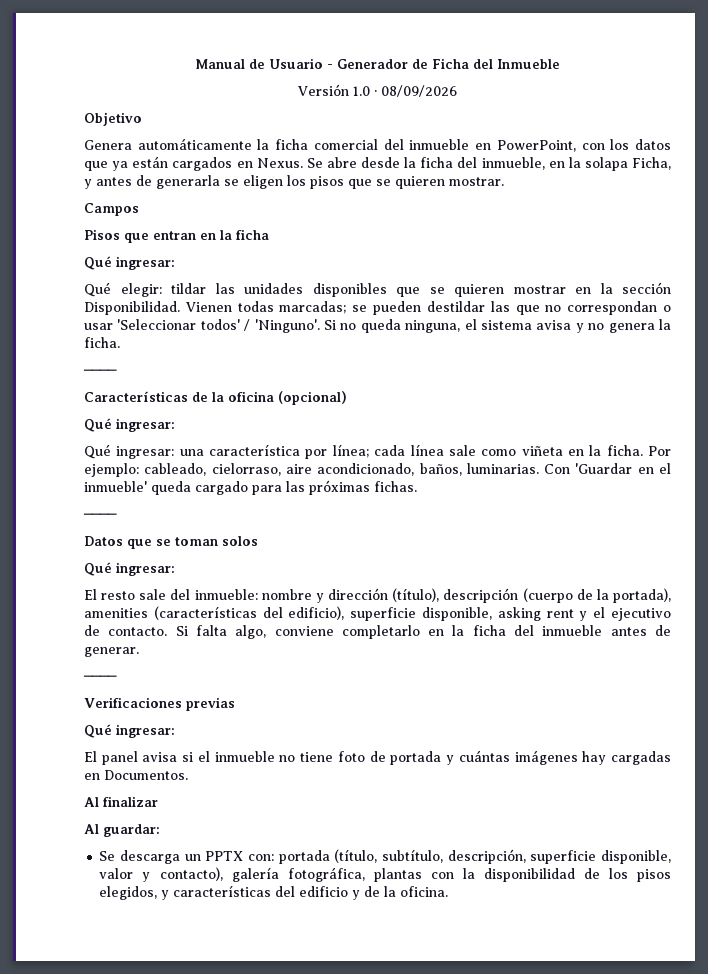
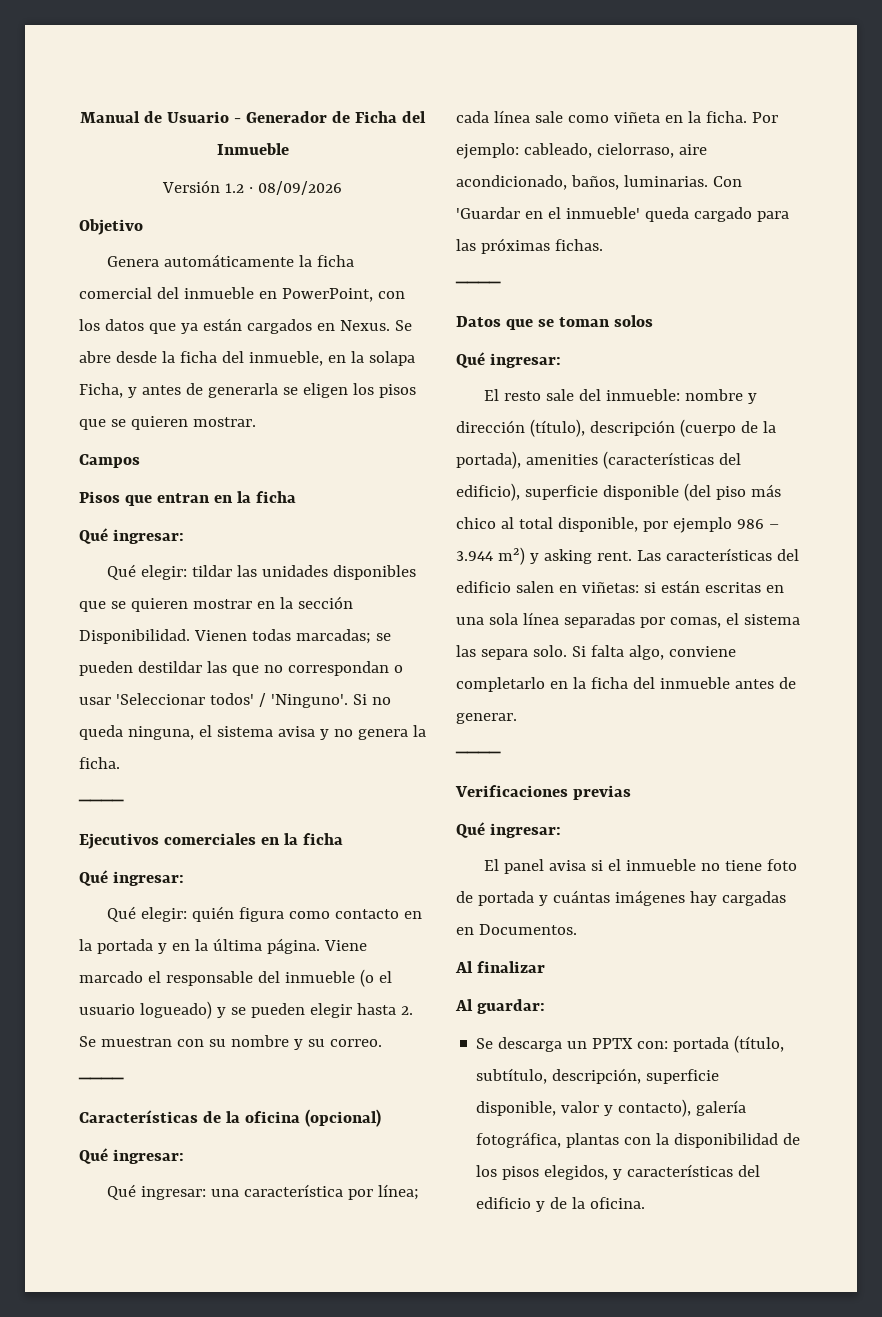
[353,86,370,96] 1.0 -> [225,183,245,193] 1.2
(117, 372) none -> [79,833,343,849] [79,870,184,886] [107,906,423,922] [79,938,367,954] [79,969,392,987] [79,1001,413,1019] [79,1035,382,1050] [78,1077,124,1085] // Ejecutivos comerciales en la ficha // Qué ingresar: // Qué elegir: quién figura como contacto en la portada y en la última página. Viene marcado el responsable del inmueble (o el usuario logueado) y se pueden elegir hasta 2. Se muestran con su nombre y su correo. // ────
[422,607,671,621] [84,625,168,636] disponible, asking rent y el ejecutivo de contacto. -> [602,483,781,501] [456,517,779,533] [456,547,799,565] [456,580,784,593] [456,612,800,628] [456,645,567,660] disponible (del piso más chico al total disponible, por ejemplo 986 – 3.944 m²) y asking rent. Las características del edificio salen en viñetas: si están escritas en una sola línea separadas por comas, el sistema las separa solo.

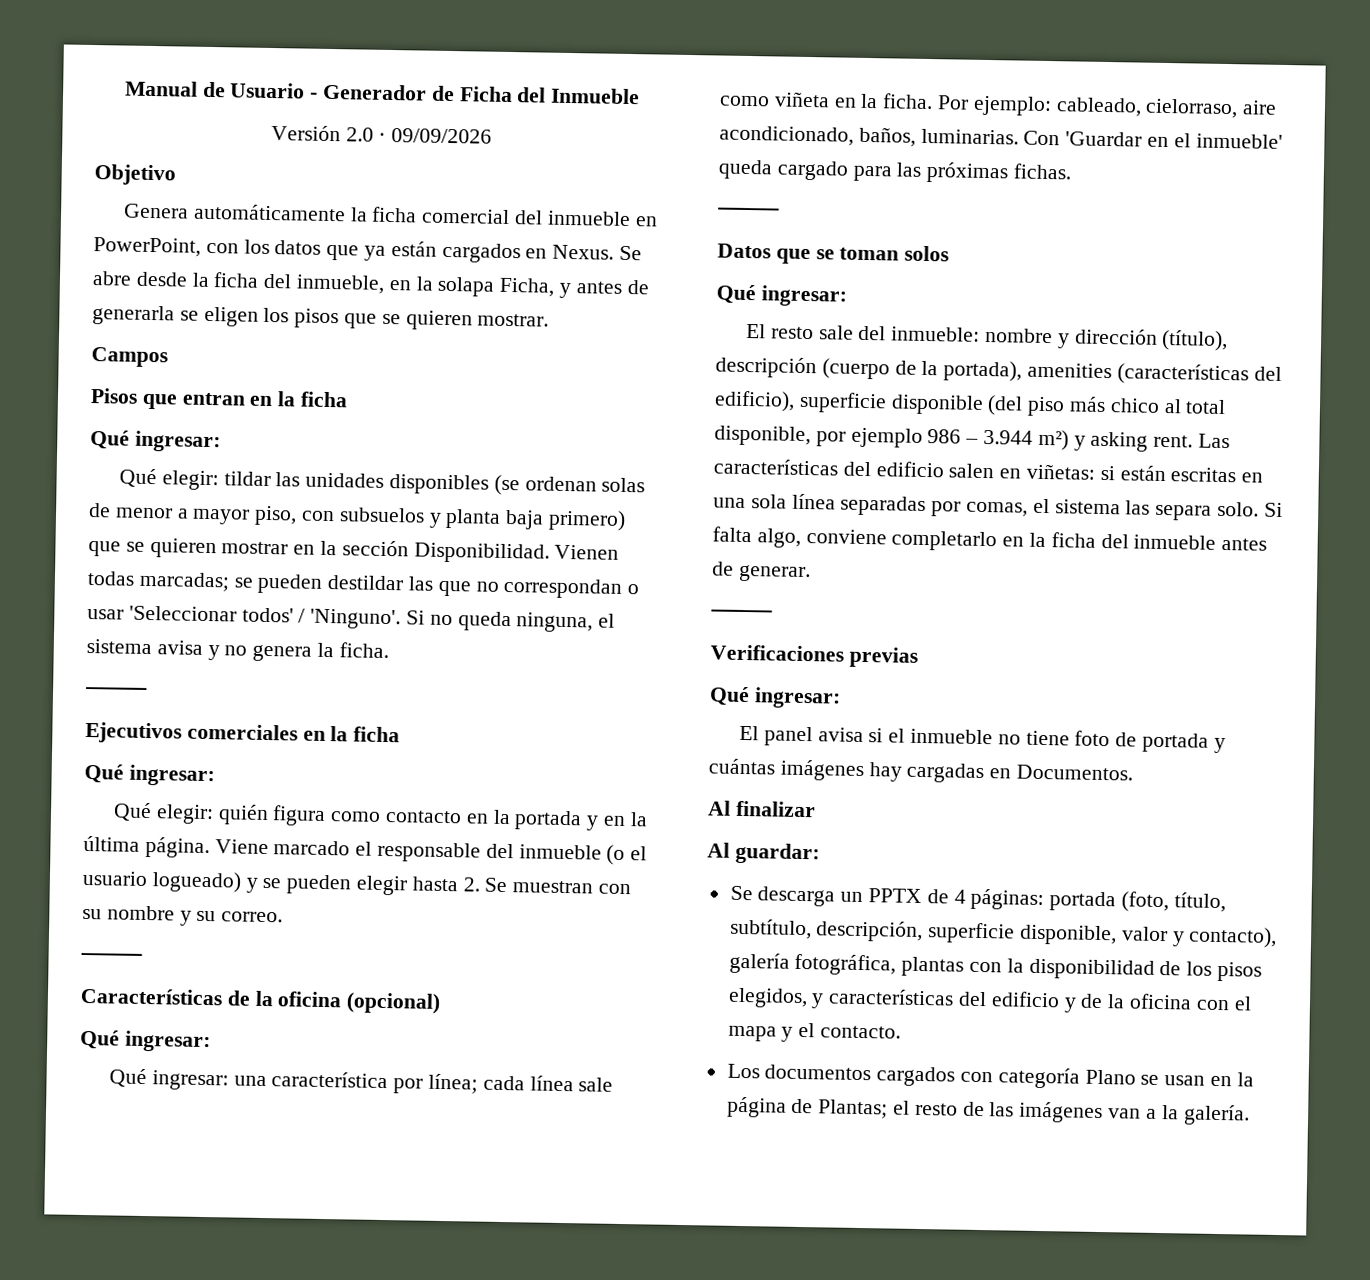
[225,181,342,195] 1.2 · 08/09/2026 -> [345,127,493,144] 2.0 · 09/09/2026
(417, 572) none -> [493,474,646,496] [88,502,627,531] (se ordenan solas de menor a mayor piso, con subsuelos y planta baja primero)
[637,1035,785,1053] con: portada (título, -> [926,888,1226,913] de 4 páginas: portada (foto, título,
[590,1197,646,1209] oficina. -> [1129,993,1252,1011] [727,1022,902,1042] [726,1063,1254,1089] [726,1096,1250,1126] oficina con el mapa y el contacto. // Los documentos cargados con categoría Plano se usan en la página de Plantas; el resto de las imágenes van a la galería.

